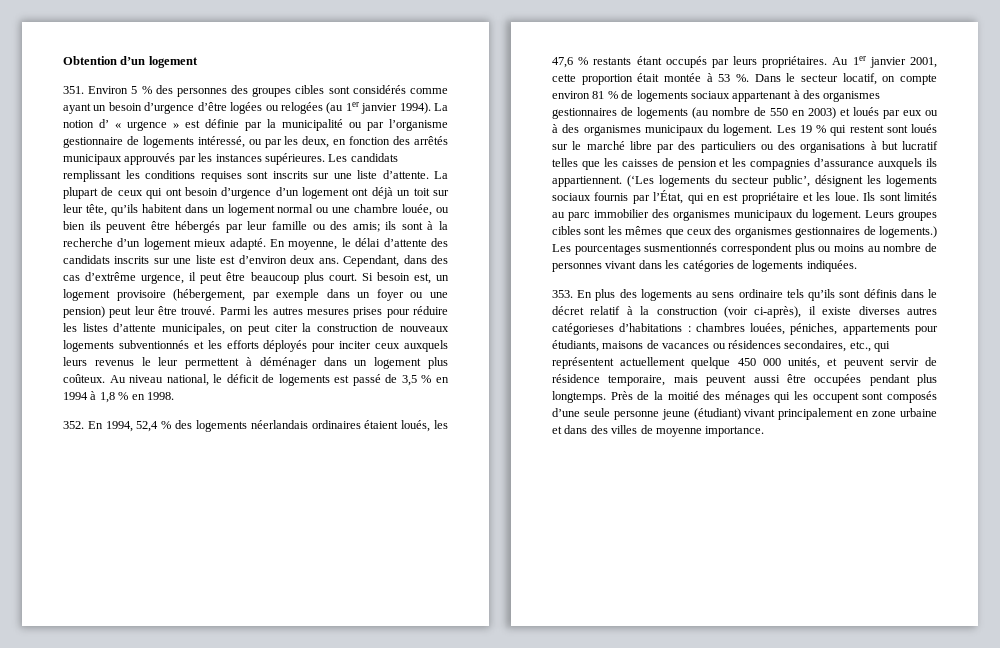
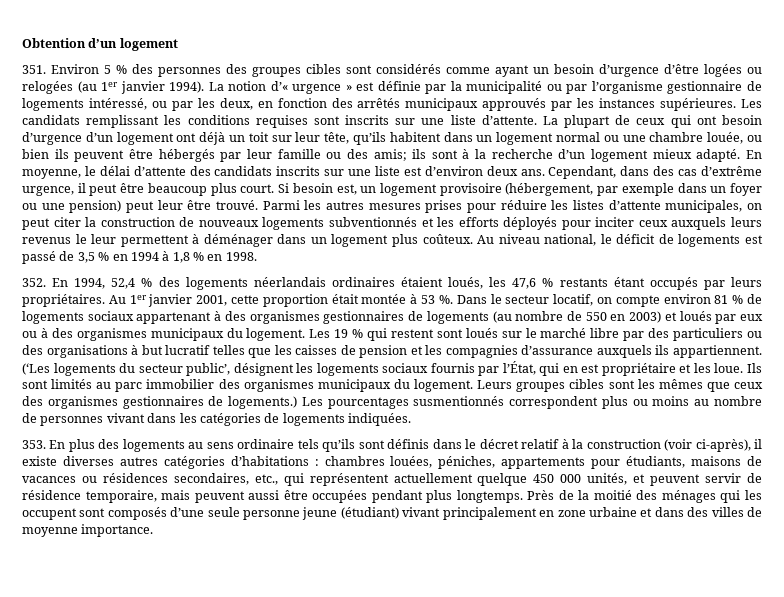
[99,119,121,128] d’ « -> [270,81,288,91] d’«
[552,323,614,335] catégorieses -> [163,456,225,469] catégories

